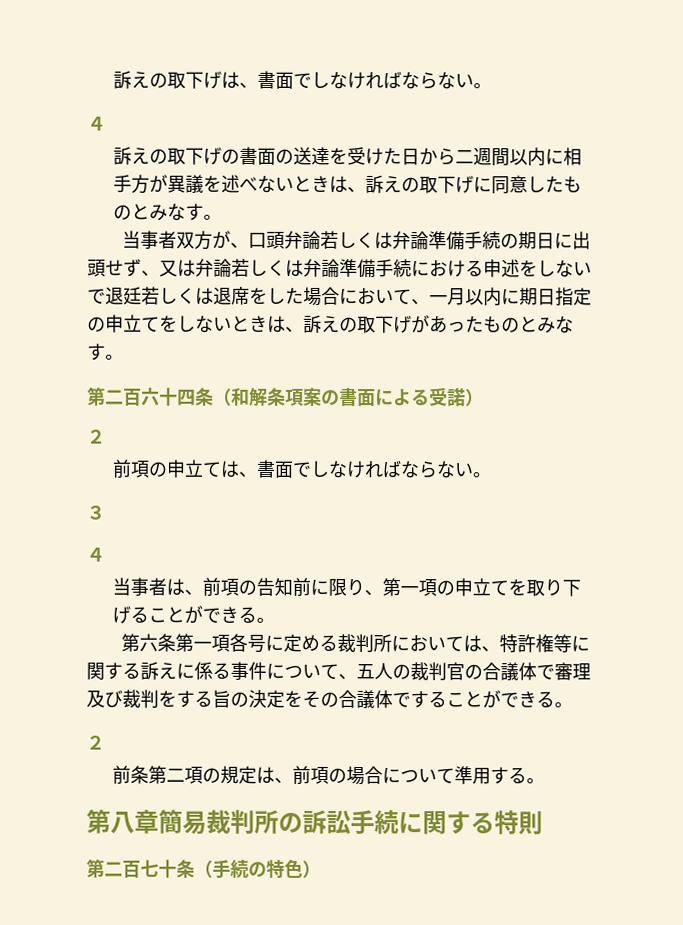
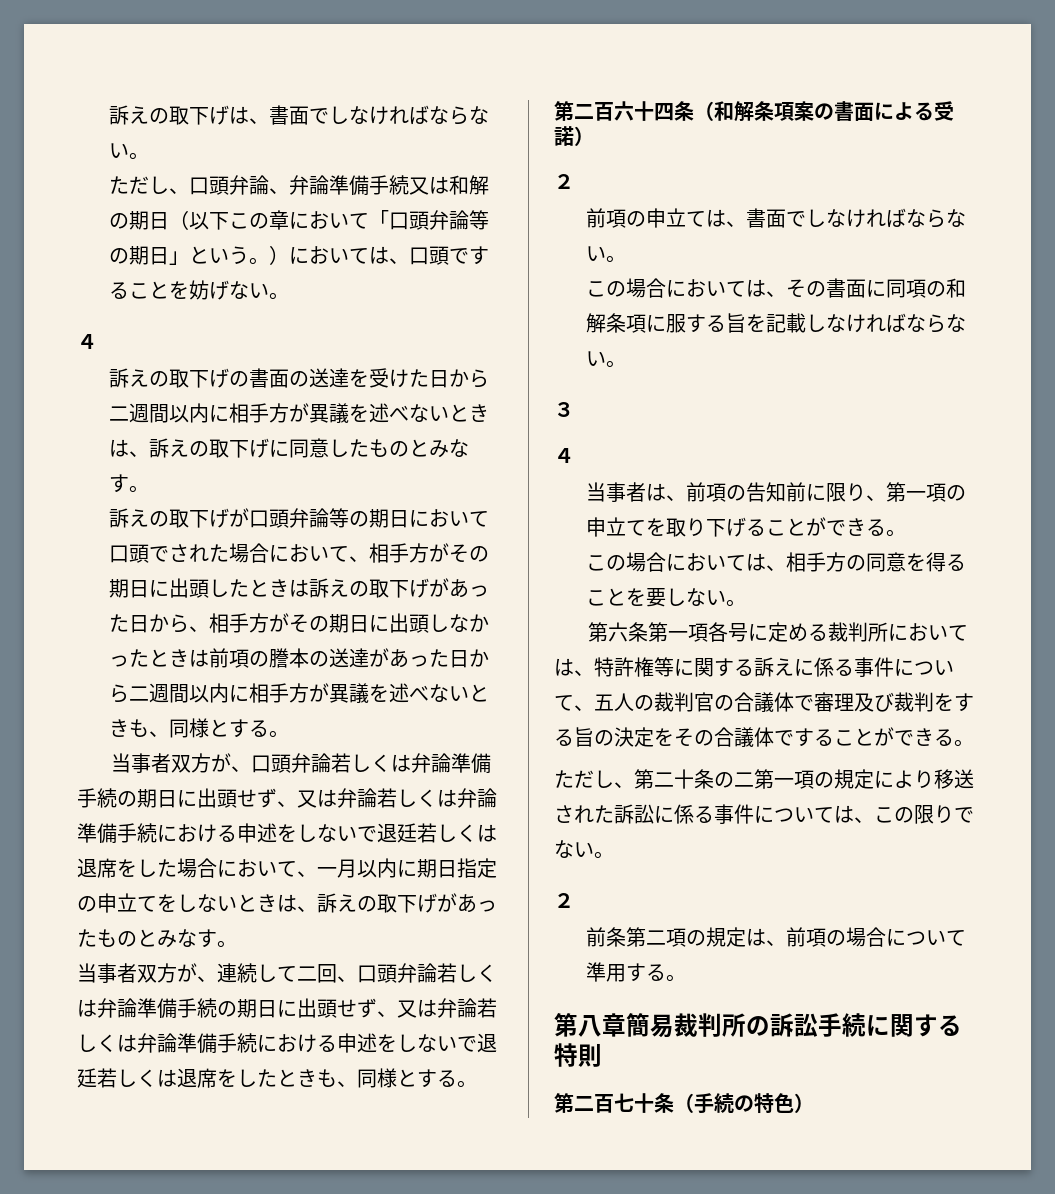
(492, 86) none -> [108,175,489,196] [108,210,489,230] [108,245,489,265] [108,280,289,300] // ただし、口頭弁論、弁論準備手続又は和解の期日（以下この章において「口頭弁論等の期日」という。）においては、口頭ですることを妨げない。
(222, 217) none -> [108,508,489,528] [108,543,489,563] [108,578,489,598] [108,613,489,633] [108,648,489,668] [108,683,489,703] [108,718,289,738] // 訴えの取下げが口頭弁論等の期日において口頭でされた場合において、相手方がその期日に出頭したときは訴えの取下げがあった日から、相手方がその期日に出頭しなかったときは前項の謄本の送達があった日から二週間以内に相手方が異議を述べないときも、同様とする。
(124, 357) none -> [77,963,497,983] [77,998,497,1019] [77,1033,497,1054] [77,1068,477,1088] // 当事者双方が、連続して二回、口頭弁論若しくは弁論準備手続の期日に出頭せず、又は弁論若しくは弁論準備手続における申述をしないで退廷若しくは退席をしたときも、同様とする。
(491, 475) none -> [585,278,966,298] [585,313,966,333] [585,351,626,368] // この場合においては、その書面に同項の和解条項に服する旨を記載しなければならない。
(275, 620) none -> [585,552,966,572] [585,588,746,607] // この場合においては、相手方の同意を得ることを要しない。
(573, 705) none -> [554,769,974,789] [554,804,974,824] [554,840,614,859] // ただし、第二十条の二第一項の規定により移送された訴訟に係る事件については、この限りでない。

